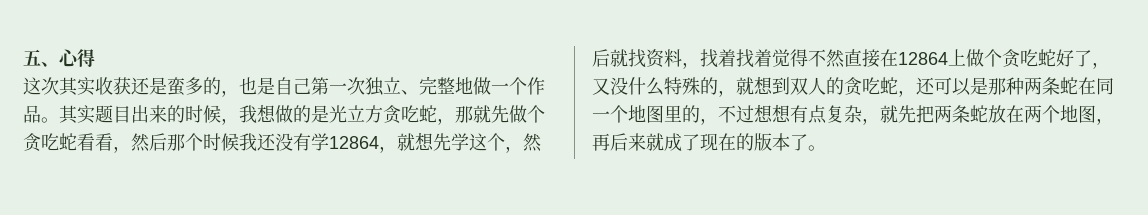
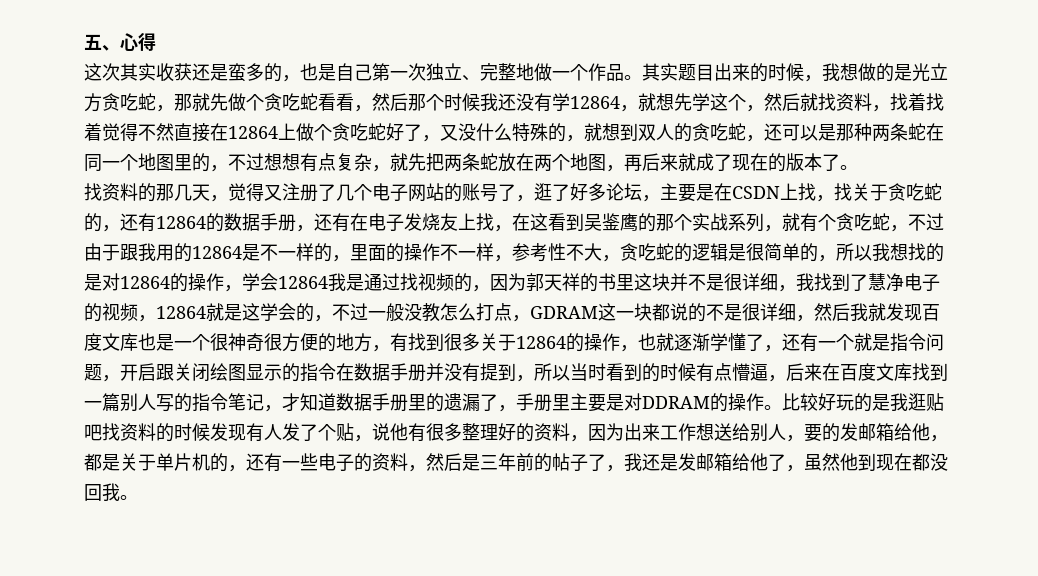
(826, 148) none -> [84,183,942,202] [84,213,944,232] [84,243,944,262] [84,273,940,292] [84,303,940,322] [84,333,944,352] [84,363,948,382] [84,393,944,412] [84,423,948,442] [84,453,948,472] [84,483,138,501] // 找资料的那几天，觉得又注册了几个电子网站的账号了，逛了好多论坛，主要是在CSDN上找，找关于贪吃蛇的，还有12864的数据手册，还有在电子发烧友上找，在这看到吴鉴鹰的那个实战系列，就有个贪吃蛇，不过由于跟我用的12864是不一样的，里面的操作不一样，参考性不大，贪吃蛇的逻辑是很简单的，所以我想找的是对12864的操作，学会12864我是通过找视频的，因为郭天祥的书里这块并不是很详细，我找到了慧净电子的视频，12864就是这学会的，不过一般没教怎么打点，GDRAM这一块都说的不是很详细，然后我就发现百度文库也是一个很神奇很方便的地方，有找到很多关于12864的操作，也就逐渐学懂了，还有一个就是指令问题，开启跟关闭绘图显示的指令在数据手册并没有提到，所以当时看到的时候有点懵逼，后来在百度文库找到一篇别人写的指令笔记，才知道数据手册里的遗漏了，手册里主要是对DDRAM的操作。比较好玩的是我逛贴吧找资料的时候发现有人发了个贴，说他有很多整理好的资料，因为出来工作想送给别人，要的发邮箱给他，都是关于单片机的，还有一些电子的资料，然后是三年前的帖子了，我还是发邮箱给他了，虽然他到现在都没回我。

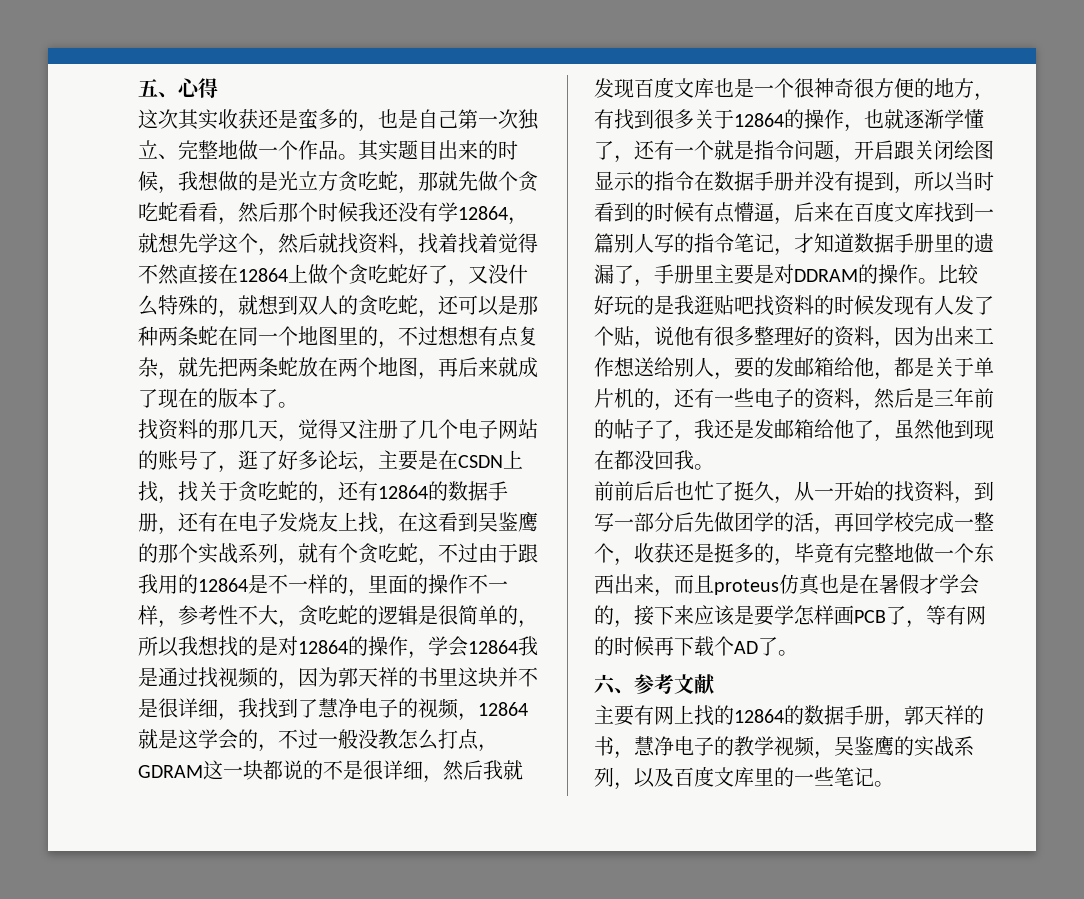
(138, 497) none -> [594,481,994,504] [594,512,994,535] [594,543,994,566] [594,574,979,597] [594,605,986,628] [594,636,798,657] [594,674,715,695] [594,705,984,728] [594,736,974,759] [594,766,894,790] // 前前后后也忙了挺久，从一开始的找资料，到写一部分后先做团学的活，再回学校完成一整个，收获还是挺多的，毕竟有完整地做一个东西出来，而且proteus仿真也是在暑假才学会的，接下来应该是要学怎样画PCB了，等有网的时候再下载个AD了。 // 六、参考文献 // 主要有网上找的12864的数据手册，郭天祥的书，慧净电子的教学视频，吴鉴鹰的实战系列，以及百度文库里的一些笔记。

